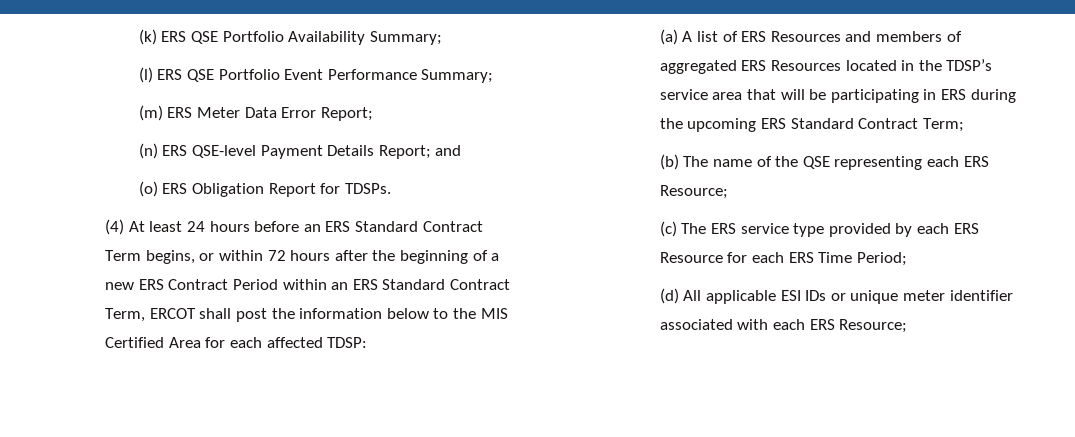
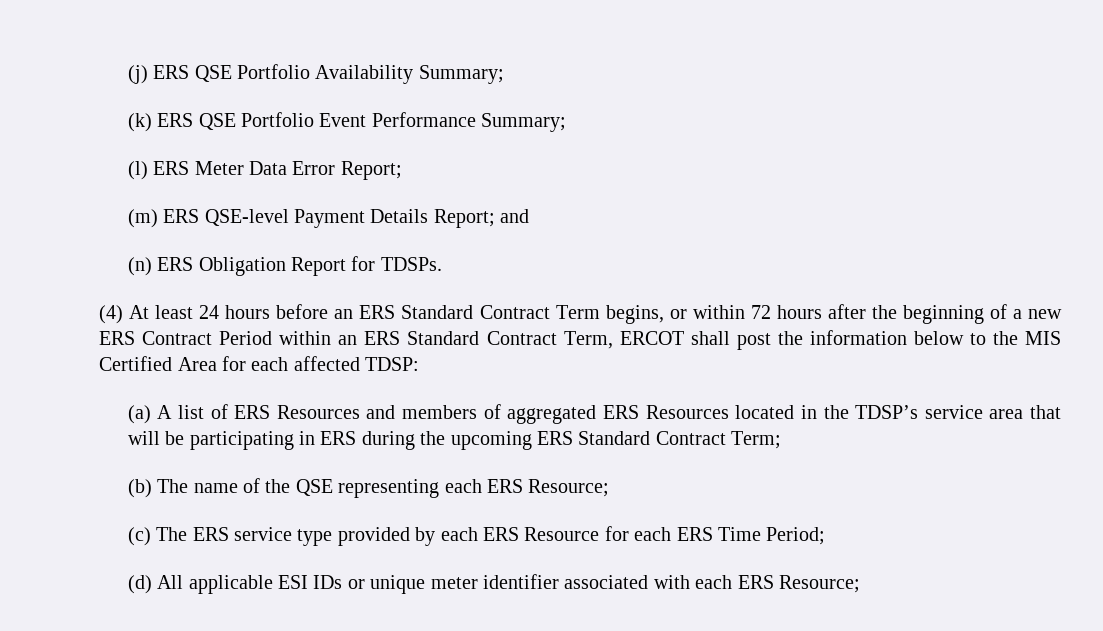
[138,29,157,45] (k) -> [127,65,148,84] (j)
[138,67,153,83] (l) -> [127,113,152,132] (k)
[138,105,163,121] (m) -> [127,161,148,180] (l)
[138,143,158,159] (n) -> [127,209,158,228] (m)
[138,181,158,197] (o) -> [127,257,152,276] (n)

